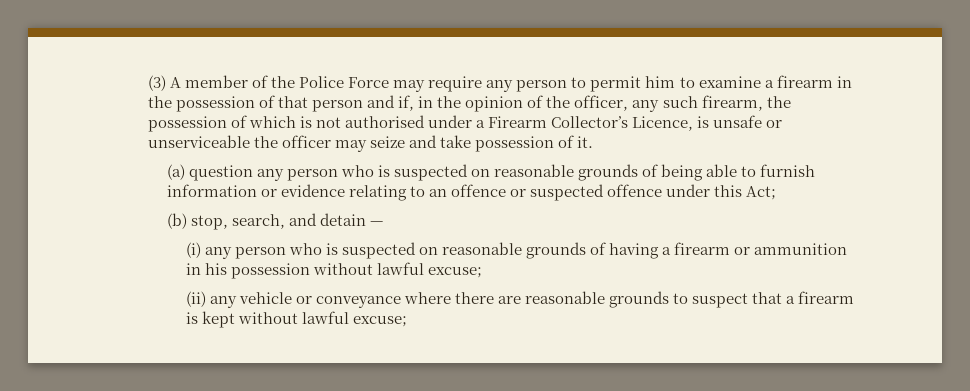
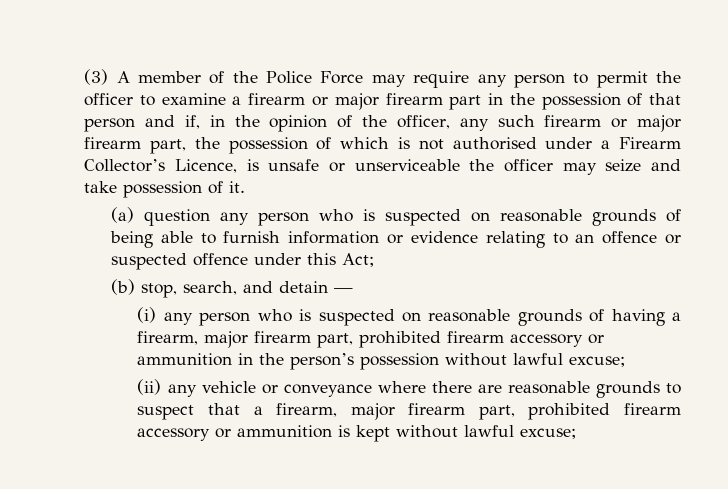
[645,76,676,88] him -> [656,71,682,83] [84,93,134,106] the officer
(833, 81) none -> [311,93,482,110] or major firearm part
[701,95,763,111] firearm, -> [544,115,681,132] [84,137,187,154] firearm or major firearm part,
[674,242,731,255] firearm -> [137,331,584,348] firearm, major firearm part, prohibited firearm accessory
[204,263,227,275] his -> [259,353,355,370] the person’s
[798,291,855,304] firearm -> [276,403,681,420] [137,425,333,441] firearm, major firearm part, prohibited firearm accessory or ammunition

